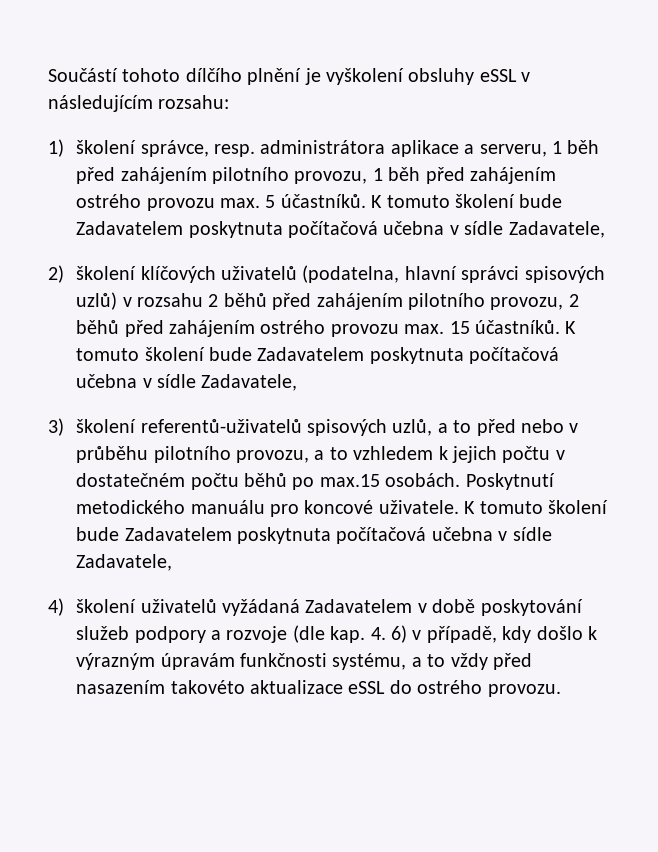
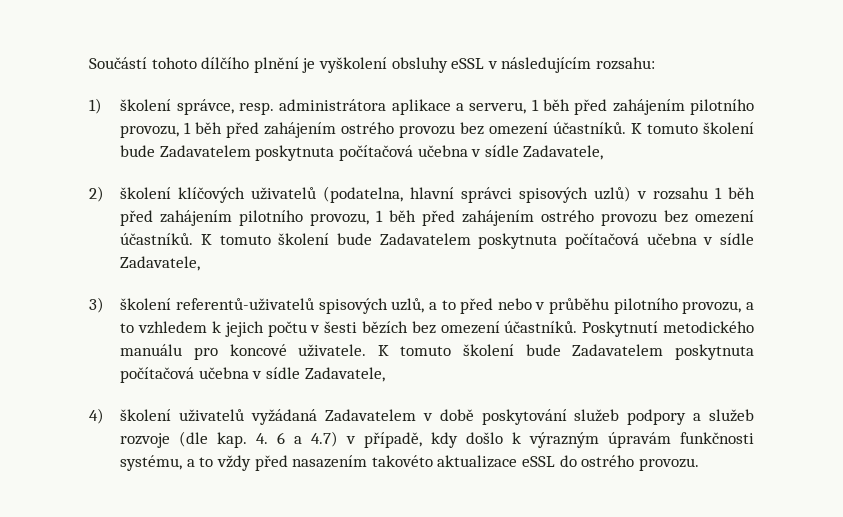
[219,195,276,208] max. 5 -> [460,122,549,135] bez omezení
[208,293,579,310] [76,320,470,337] 2 běhů před zahájením pilotního provozu, 2 běhů před zahájením ostrého provozu max. 15 -> [715,187,755,199] [120,210,754,226] 1 běh před zahájením pilotního provozu, 1 běh před zahájením ostrého provozu bez omezení
[76,473,461,490] dostatečném počtu běhů po max.15 osobách. -> [324,321,578,334] šesti bězích bez omezení účastníků.
(221, 635) none -> [709,409,755,422] služeb
[390,625,407,643] 6) -> [277,431,339,447] 6 a 4.7)

